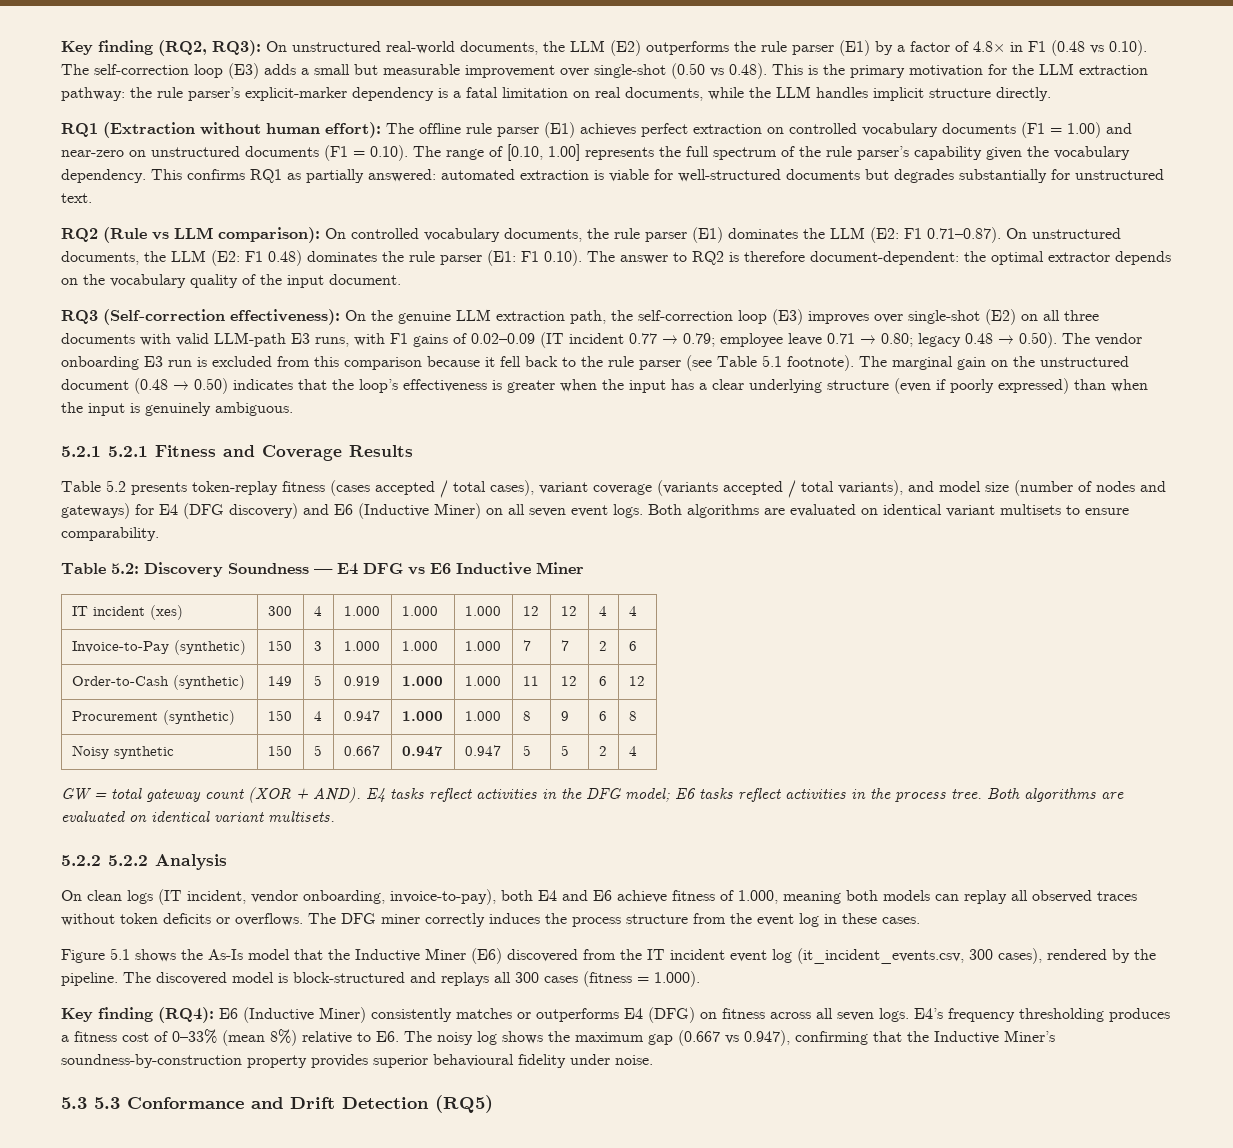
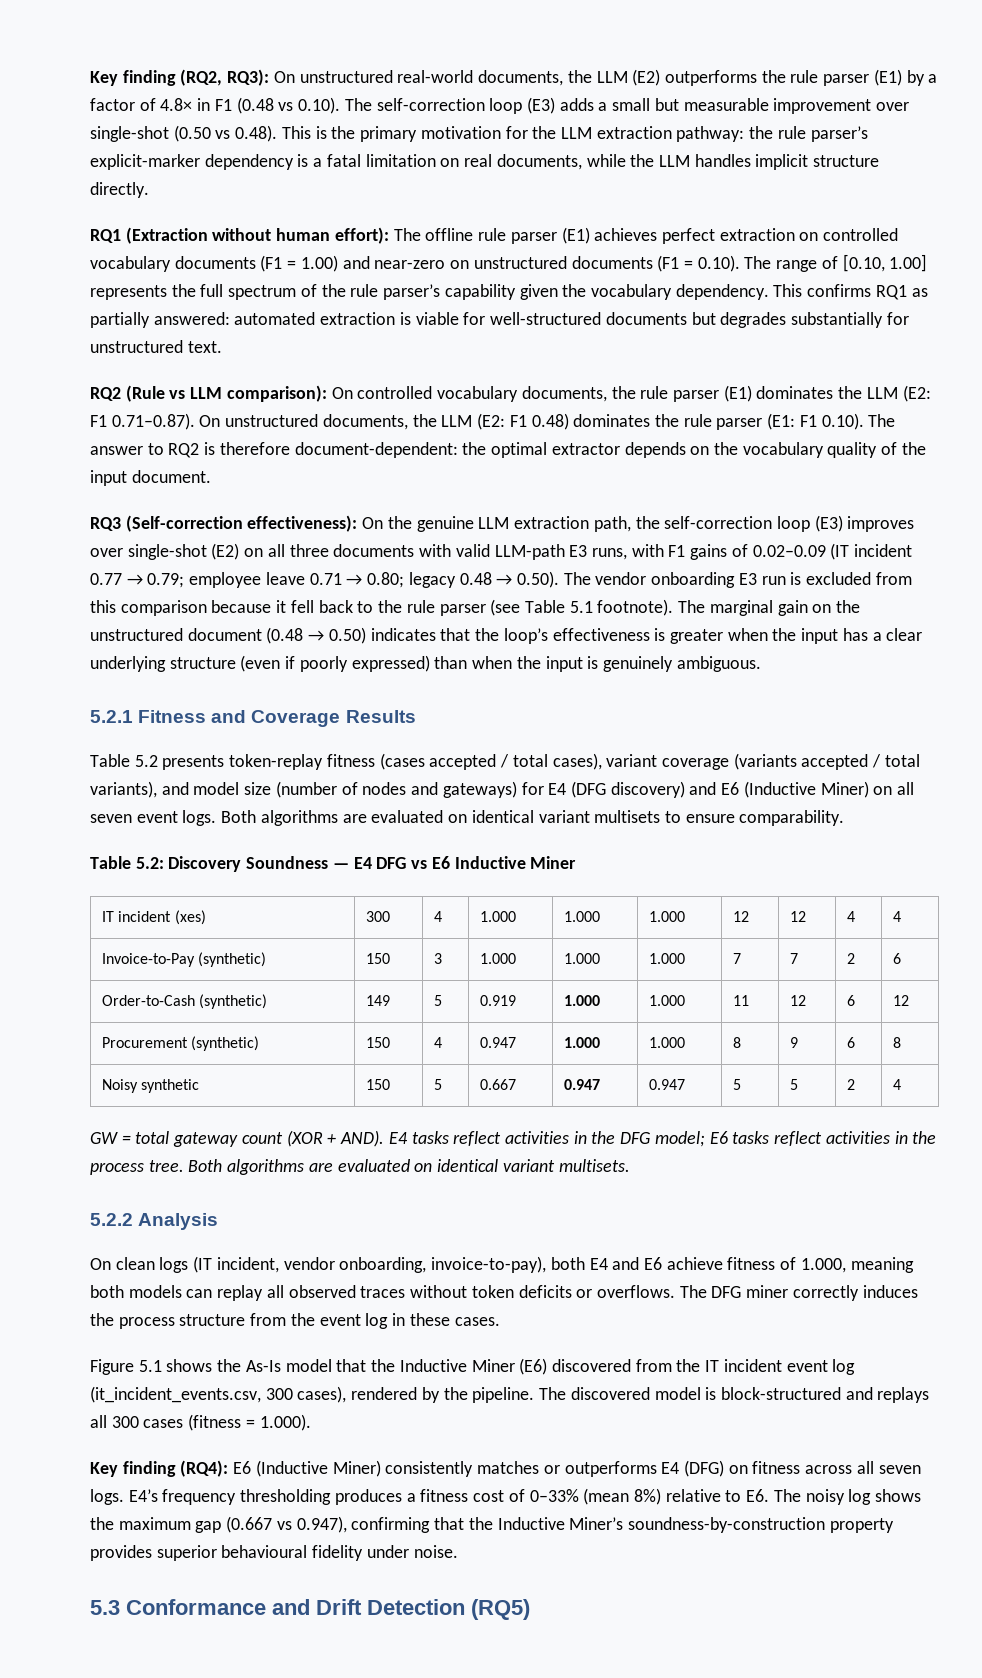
[108,446,148,457] 5.2.1 -> (133, 716) none
[108,855,148,866] 5.2.2 -> (133, 1219) none
[94,1097,120,1109] 5.3 -> (120, 1607) none

